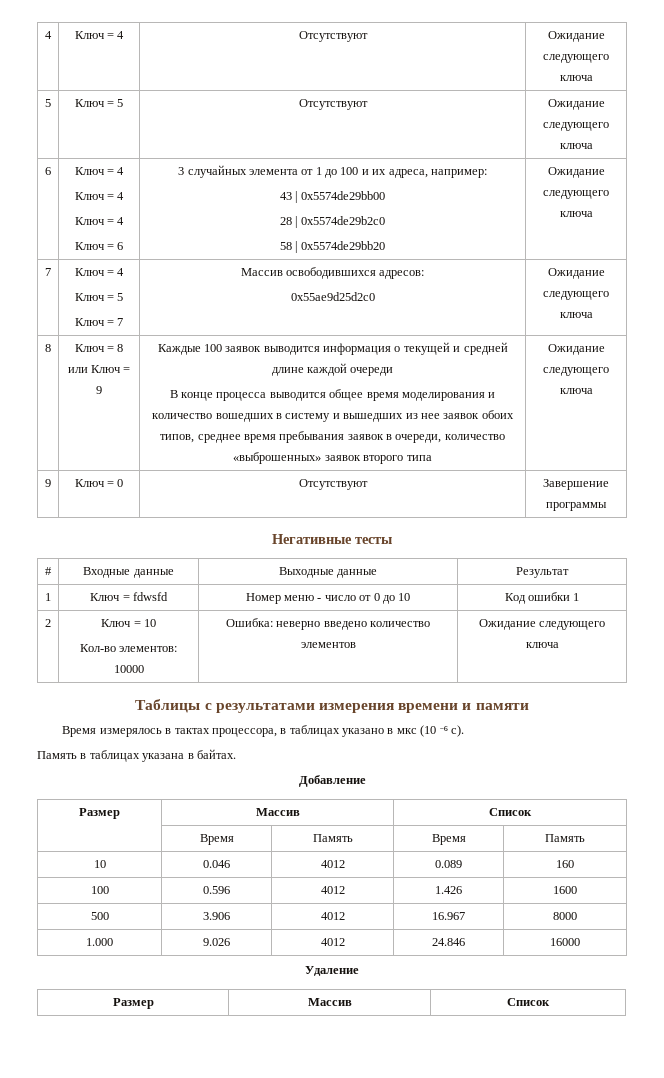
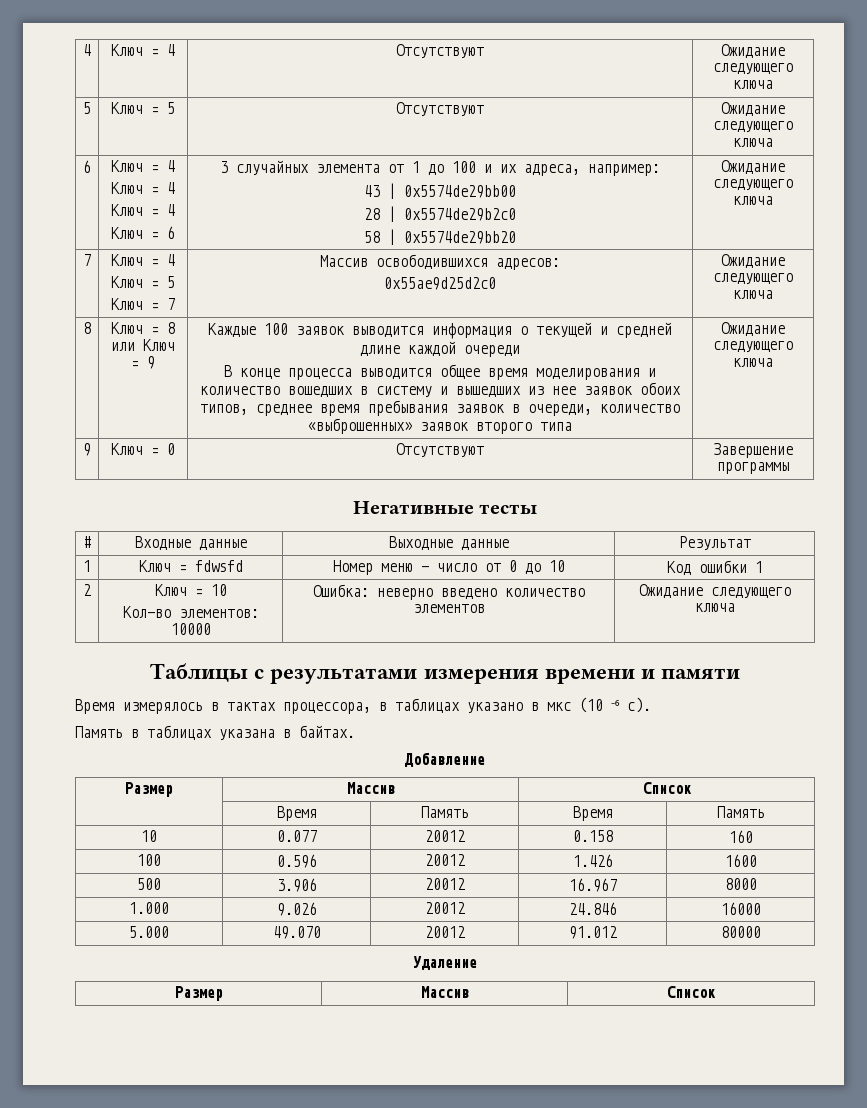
[203,860,230,868] [320,860,345,868] [435,860,462,868] 0.046 | 4012 | 0.089 -> [276,830,317,842] [424,830,465,842] [572,830,613,842] 0.077 | 20012 | 0.158
[320,886,345,894] 4012 -> [424,854,465,866] 20012
[320,912,345,920] 4012 -> [424,878,465,890] 20012
[320,938,345,946] 4012 -> [424,902,465,914] 20012
(580, 942) none -> [129,926,169,938] [272,926,321,939] [424,926,465,938] [568,926,617,939] [720,926,761,938] // 5.000 | 49.070 | 20012 | 91.012 | 80000

